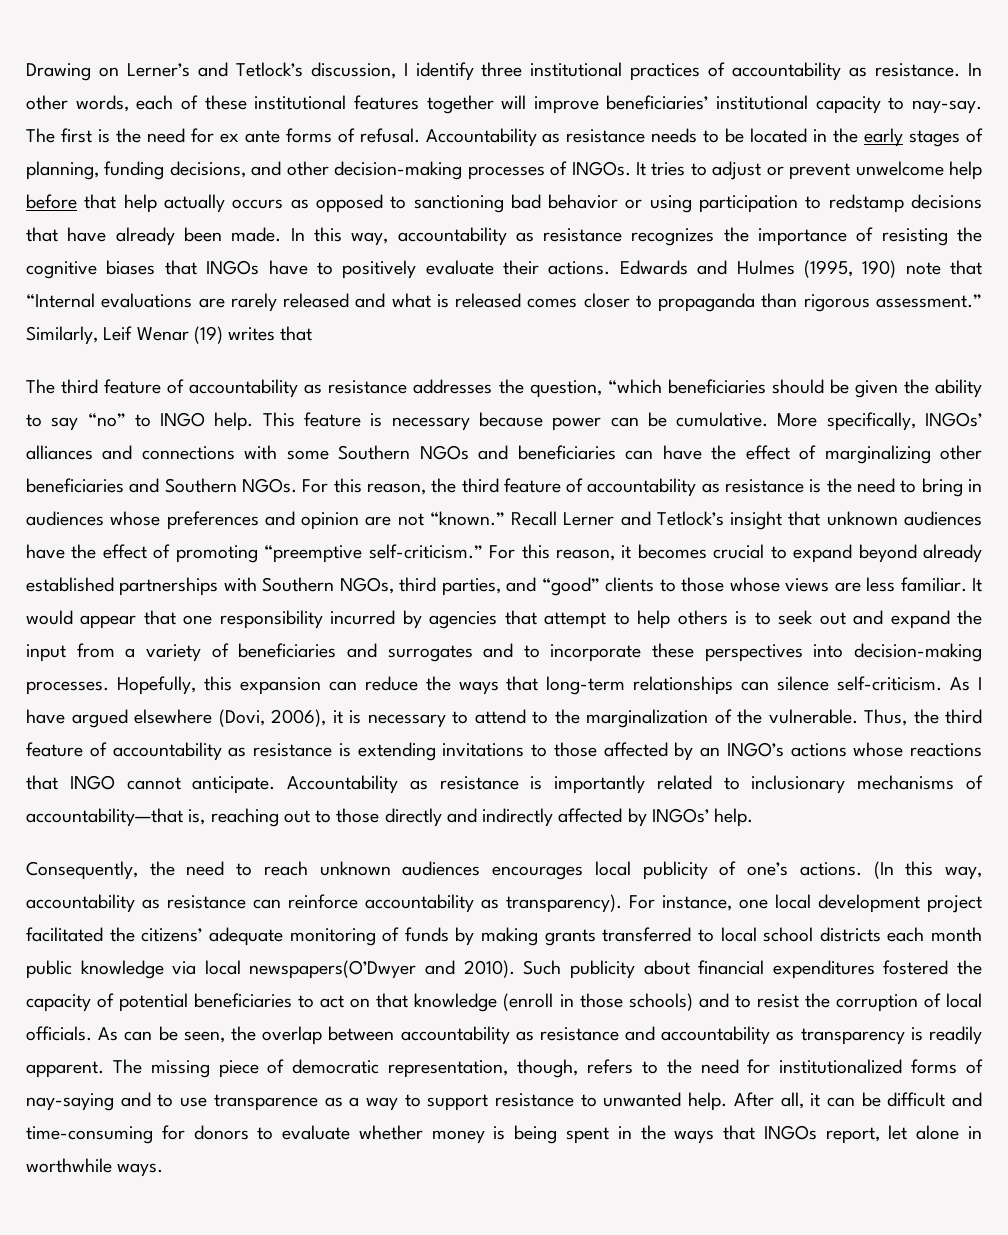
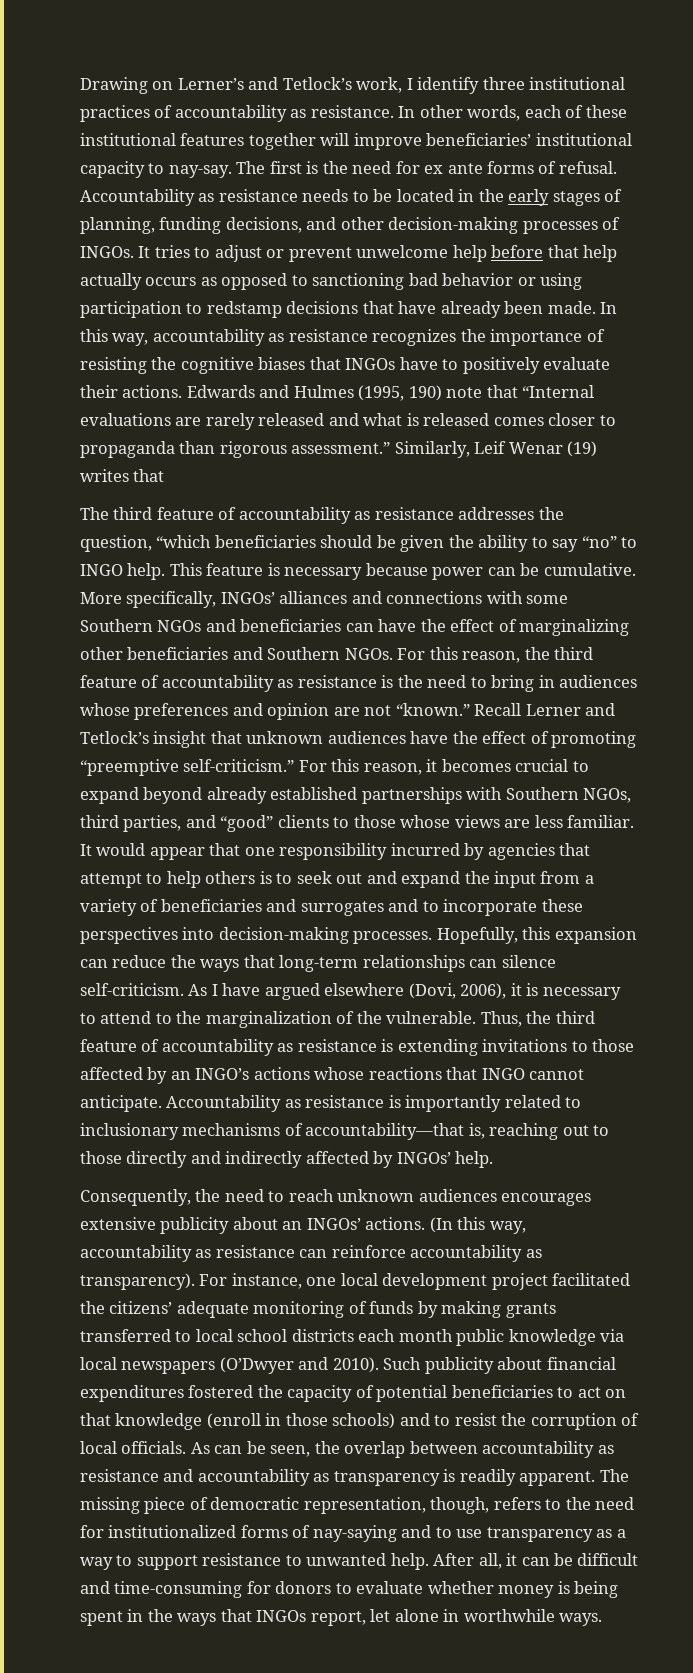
[310,62,396,79] discussion, -> [356,77,403,93] work,
[594,861,789,880] local publicity of one’s -> [80,1217,361,1234] extensive publicity about an INGOs’
[249,960,417,979] newspapers(O’Dwyer -> [121,1357,294,1374] newspapers (O’Dwyer
[213,1094,318,1111] transparence -> [486,1527,593,1542] transparency

